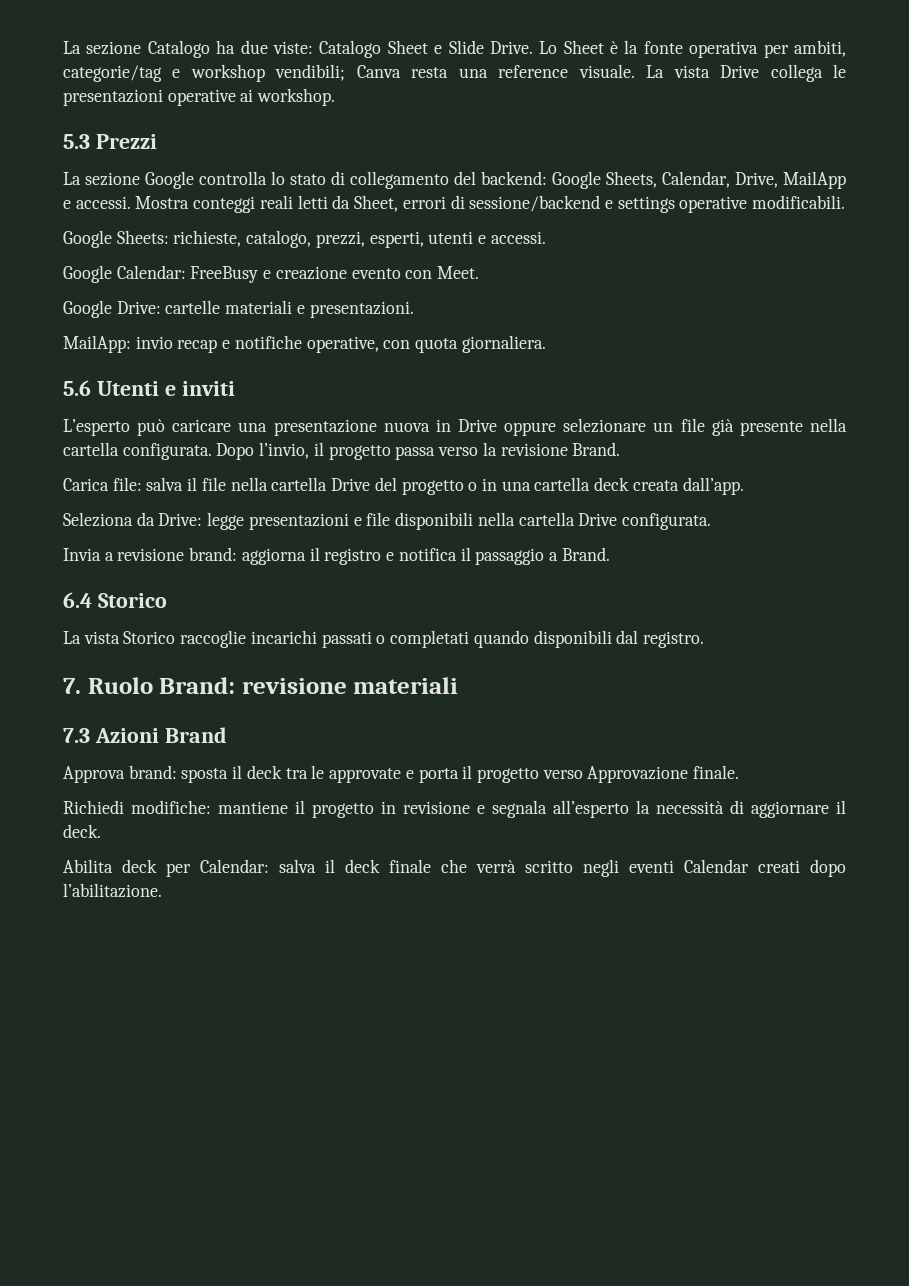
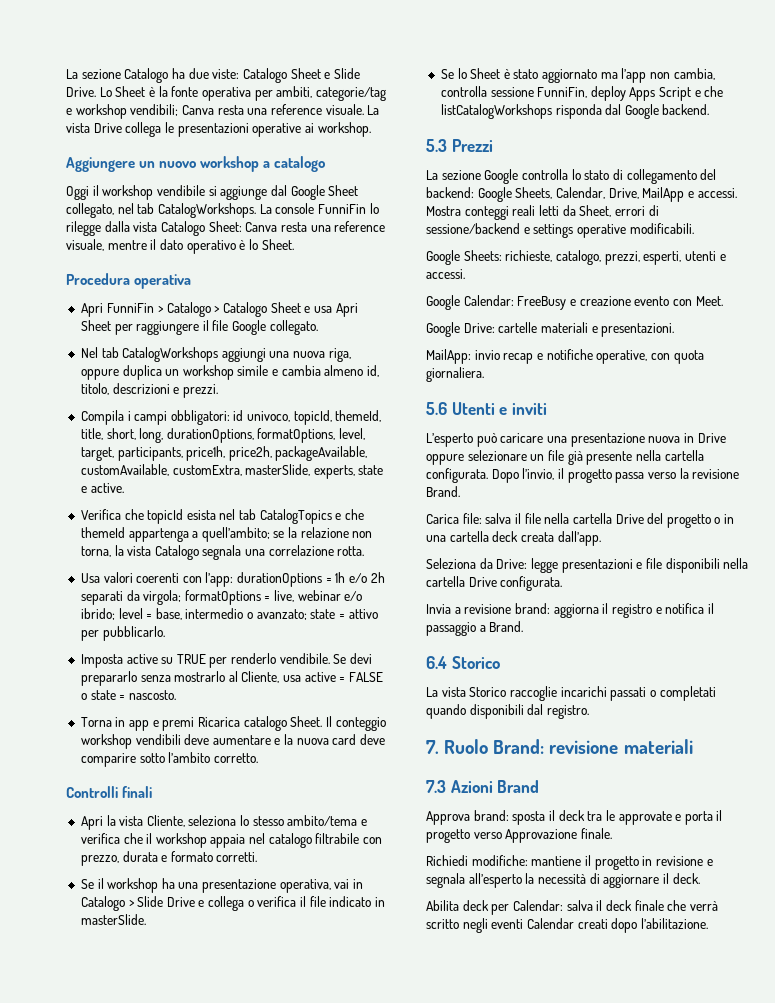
(336, 97) none -> [66,156,326,172] [66,185,359,200] [66,203,379,218] [66,221,386,236] [66,239,294,254] [66,273,192,289] [80,302,358,317] [80,320,318,335] [80,347,351,362] [80,365,380,380] [80,383,218,398] [80,410,382,425] [80,428,366,443] [80,446,368,461] [80,464,384,479] [80,483,124,493] [80,509,364,524] [80,527,373,542] [80,545,365,560] [80,572,385,587] [80,590,363,605] [80,608,378,620] [80,626,165,641] [80,653,373,668] [80,671,384,686] [80,690,176,700] [80,716,386,731] [80,734,386,749] [80,752,258,767] [66,786,153,798] [80,815,368,830] [80,833,383,848] [80,851,258,866] [80,878,364,893] [80,896,385,911] [80,914,146,925] [440,68,715,83] [440,86,724,101] [440,104,710,119] // Aggiungere un nuovo workshop a catalogo // Oggi il workshop vendibile si aggiunge dal Google Sheet collegato, nel tab CatalogWorkshops. La console FunniFin lo rilegge dalla vista Catalogo Sheet: Canva resta una reference visuale, mentre il dato operativo è lo Sheet. // Procedura operativa // Apri FunniFin > Catalogo > Catalogo Sheet e usa Apri Sheet per raggiungere il file Google collegato. // Nel tab CatalogWorkshops aggiungi una nuova riga, oppure duplica un workshop simile e cambia almeno id, titolo, descrizioni e prezzi. // Compila i campi obbligatori: id univoco, topicId, themeId, title, short, long, durationOptions, formatOptions, level, target, participants, price1h, price2h, packageAvailable, customAvailable, customExtra, masterSlide, experts, state e active. // Verifica che topicId esista nel tab CatalogTopics e che themeId appartenga a quell’ambito; se la relazione non torna, la vista Catalogo segnala una correlazione rotta. // Usa valori coerenti con l’app: durationOptions = 1h e/o 2h separati da virgola; formatOptions = live, webinar e/o ibrido; level = base, intermedio o avanzato; state = attivo per pubblicarlo. // Imposta active su TRUE per renderlo vendibile. Se devi prepararlo senza mostrarlo al Cliente, usa active = FALSE o state = nascosto. // Torna in app e premi Ricarica catalogo Sheet. Il conteggio workshop vendibili deve aumentare e la nuova card deve comparire sotto l’ambito corretto. // Controlli finali // Apri la vista Cliente, seleziona lo stesso ambito/tema e verifica che il workshop appaia nel catalogo filtrabile con prezzo, durata e formato corretti. // Se il workshop ha una presentazione operativa, vai in Catalogo > Slide Drive e collega o verifica il file indicato in masterSlide. // Se lo Sheet è stato aggiornato ma l’app non cambia, controlla sessione FunniFin, deploy Apps Script e che listCatalogWorkshops risponda dal Google backend.

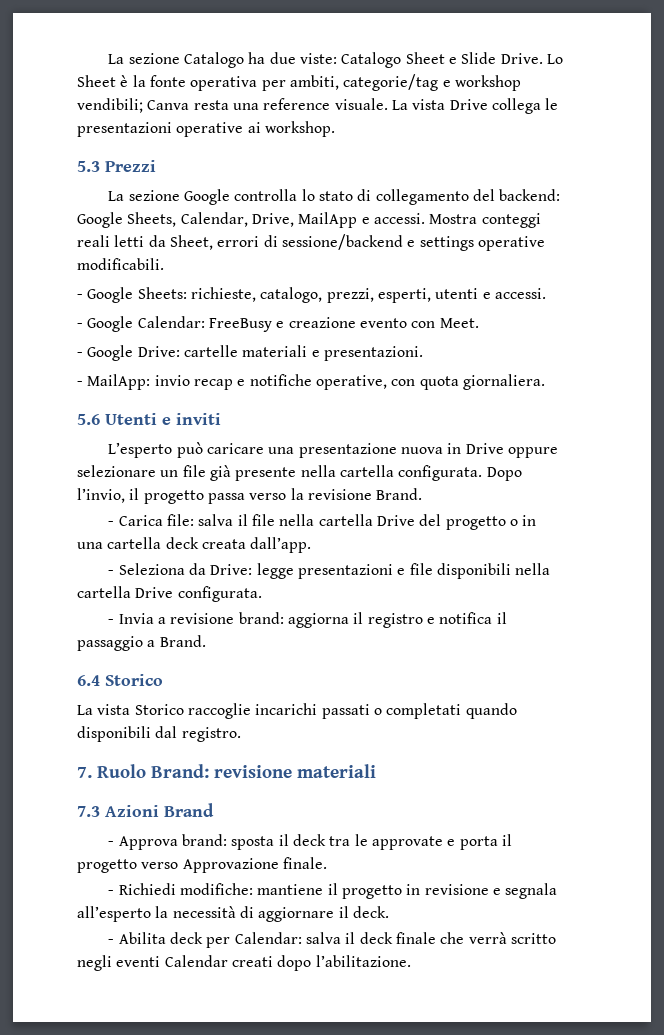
[66,156,326,172] [66,185,359,200] [66,203,379,218] [66,221,386,236] [66,239,294,254] [66,273,192,289] [80,302,358,317] [80,320,318,335] [80,347,351,362] [80,365,380,380] [80,383,218,398] [80,410,382,425] [80,428,366,443] [80,446,368,461] [80,464,384,479] [80,483,124,493] [80,509,364,524] [80,527,373,542] [80,545,365,560] [80,572,385,587] [80,590,363,605] [80,608,378,620] [80,626,165,641] [80,653,373,668] [80,671,384,686] [80,690,176,700] [80,716,386,731] [80,734,386,749] [80,752,258,767] [66,786,153,798] [80,815,368,830] [80,833,383,848] [80,851,258,866] [80,878,364,893] [80,896,385,911] [80,914,146,925] [440,68,715,83] [440,86,724,101] [440,104,710,119] // Aggiungere un nuovo workshop a catalogo // Oggi il workshop vendibile si aggiunge dal Google Sheet collegato, nel tab CatalogWorkshops. La console FunniFin lo rilegge dalla vista Catalogo Sheet: Canva resta una reference visuale, mentre il dato operativo è lo Sheet. // Procedura operativa // Apri FunniFin > Catalogo > Catalogo Sheet e usa Apri Sheet per raggiungere il file Google collegato. // Nel tab CatalogWorkshops aggiungi una nuova riga, oppure duplica un workshop simile e cambia almeno id, titolo, descrizioni e prezzi. // Compila i campi obbligatori: id univoco, topicId, themeId, title, short, long, durationOptions, formatOptions, level, target, participants, price1h, price2h, packageAvailable, customAvailable, customExtra, masterSlide, experts, state e active. // Verifica che topicId esista nel tab CatalogTopics e che themeId appartenga a quell’ambito; se la relazione non torna, la vista Catalogo segnala una correlazione rotta. // Usa valori coerenti con l’app: durationOptions = 1h e/o 2h separati da virgola; formatOptions = live, webinar e/o ibrido; level = base, intermedio o avanzato; state = attivo per pubblicarlo. // Imposta active su TRUE per renderlo vendibile. Se devi prepararlo senza mostrarlo al Cliente, usa active = FALSE o state = nascosto. // Torna in app e premi Ricarica catalogo Sheet. Il conteggio workshop vendibili deve aumentare e la nuova card deve comparire sotto l’ambito corretto. // Controlli finali // Apri la vista Cliente, seleziona lo stesso ambito/tema e verifica che il workshop appaia nel catalogo filtrabile con prezzo, durata e formato corretti. // Se il workshop ha una presentazione operativa, vai in Catalogo > Slide Drive e collega o verifica il file indicato in masterSlide. // Se lo Sheet è stato aggiornato ma l’app non cambia, controlla sessione FunniFin, deploy Apps Script e che listCatalogWorkshops risponda dal Google backend. -> (335, 129) none
(694, 228) none -> [77,294,83,299] -
(465, 274) none -> [77,323,83,328] -
(723, 301) none -> [77,352,83,357] -
(675, 330) none -> [77,381,83,386] -
(460, 491) none -> [108,521,115,526] -
(601, 538) none -> [108,570,115,575] -
(563, 583) none -> [108,619,115,624] -
(540, 786) none -> [108,841,115,846] -
(612, 833) none -> [108,890,115,895] -
(700, 878) none -> [108,939,115,944] -

